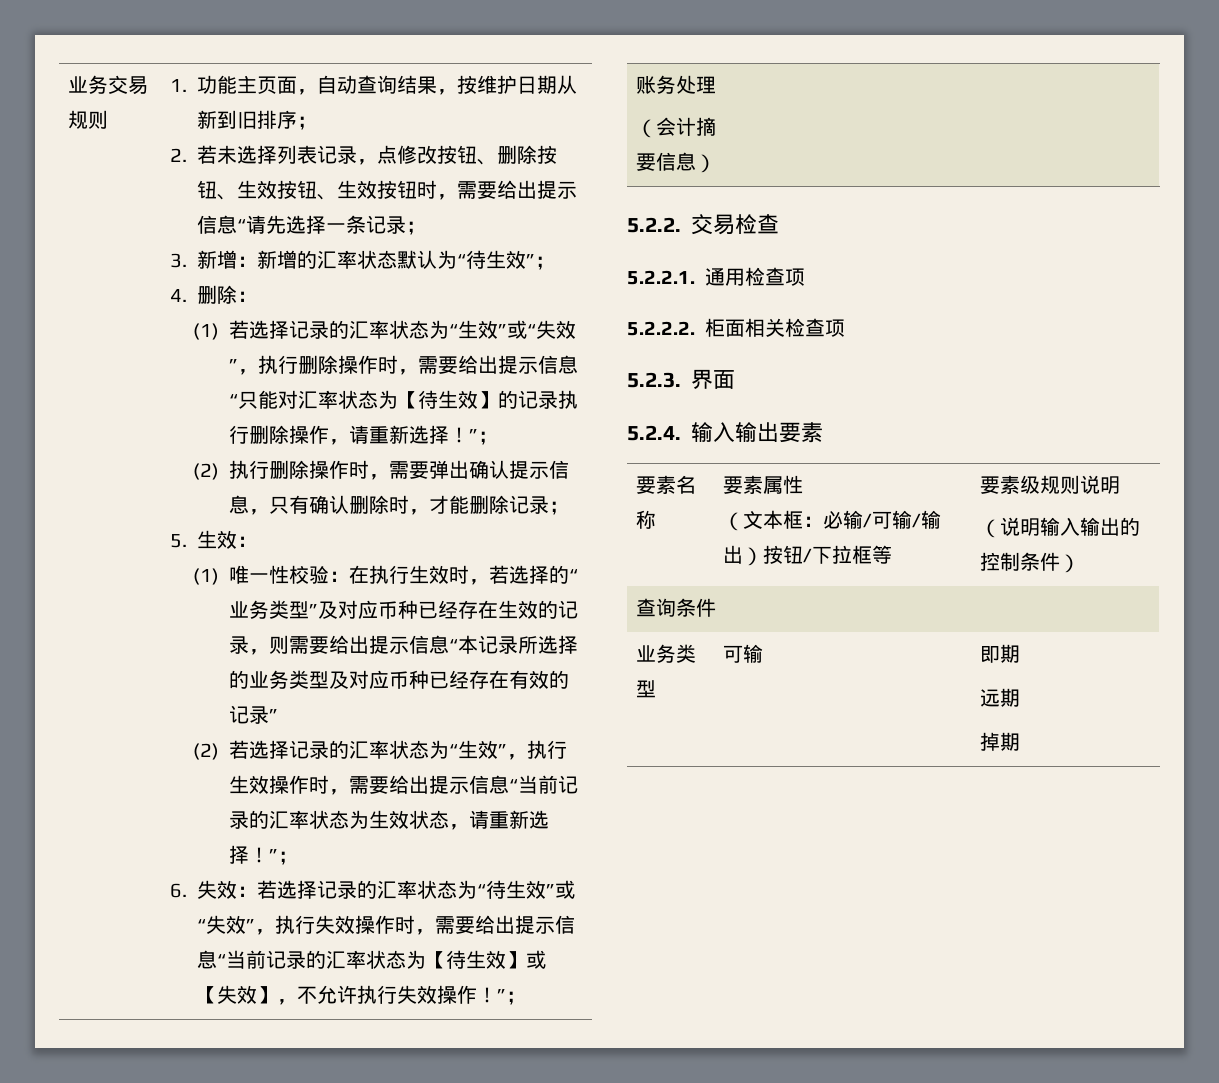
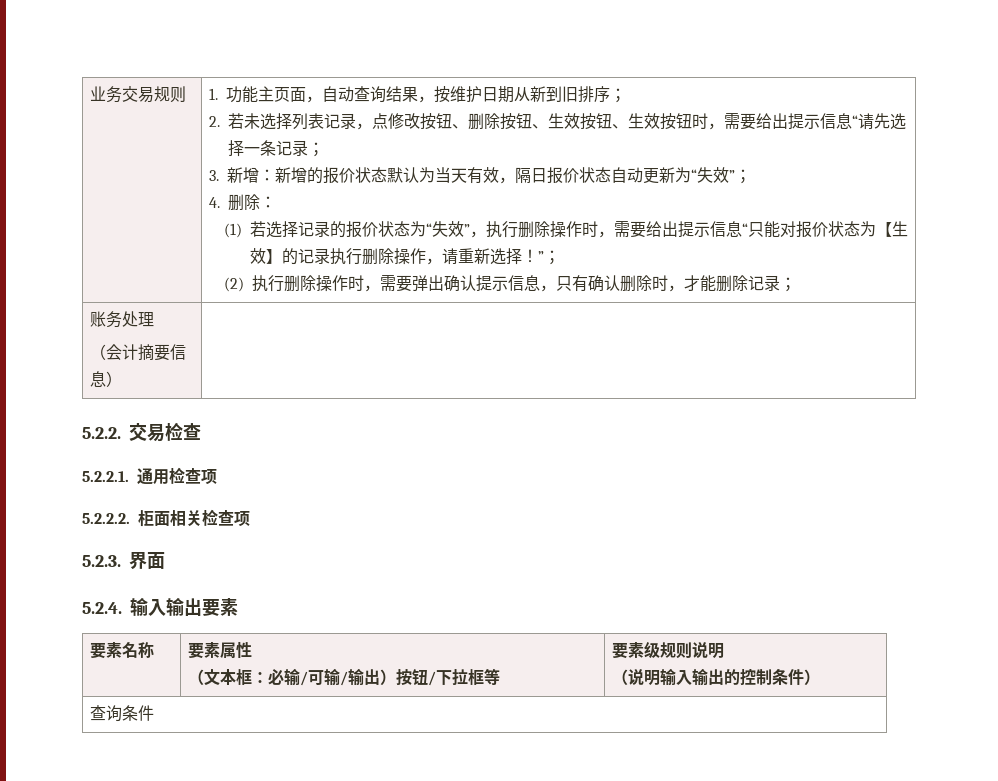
[316,250,357,269] 汇率 -> [323,167,356,184] 报价
[456,250,506,269] “待生 -> [435,167,714,184] 当天有效，隔日报价状态自动更新为“失
[349,320,537,339] 汇率状态为“生效”或“ -> [345,221,432,238] 报价状态为“
[298,390,439,409] 汇率状态为【待 -> [795,221,892,238] 报价状态为【
[169,530,257,549] [193,565,579,585] [229,600,579,619] [229,635,579,655] [229,670,570,689] [229,705,279,724] [193,740,568,760] [229,775,579,795] [229,810,550,830] [229,845,299,865] [169,880,575,899] [196,915,575,935] [196,950,546,969] [196,985,526,1005] // 5.生效： // (1)唯一性校验：在执行生效时，若选择的“业务类型”及对应币种已经存在生效的记录，则需要给出提示信息“本记录所选择的业务类型及对应币种已经存在有效的记录” // (2)若选择记录的汇率状态为“生效”，执行生效操作时，需要给出提示信息“当前记录的汇率状态为生效状态，请重新选择！”； // 6.失效：若选择记录的汇率状态为“待生效”或“失效”，执行失效操作时，需要给出提示信息“当前记录的汇率状态为【待生效】或【失效】，不允许执行失效操作！”； -> (796, 284) none
[635,644,696,663] [635,680,656,698] [722,644,763,663] [979,644,1020,663] [979,688,1020,707] [979,732,1020,751] // 业务类型 | 可输 | 即期 // 远期 // 掉期 -> (155, 713) none

